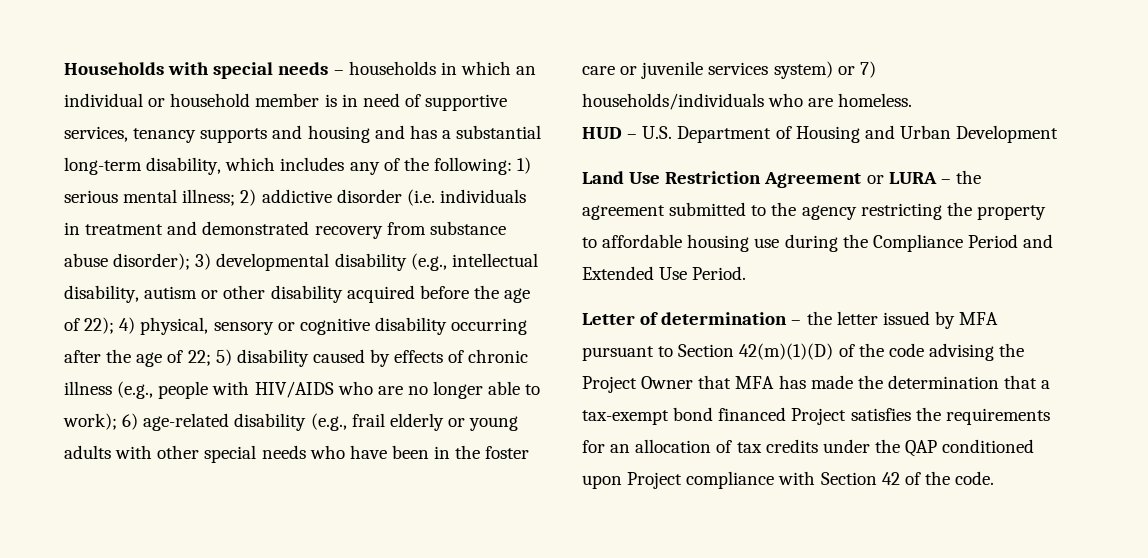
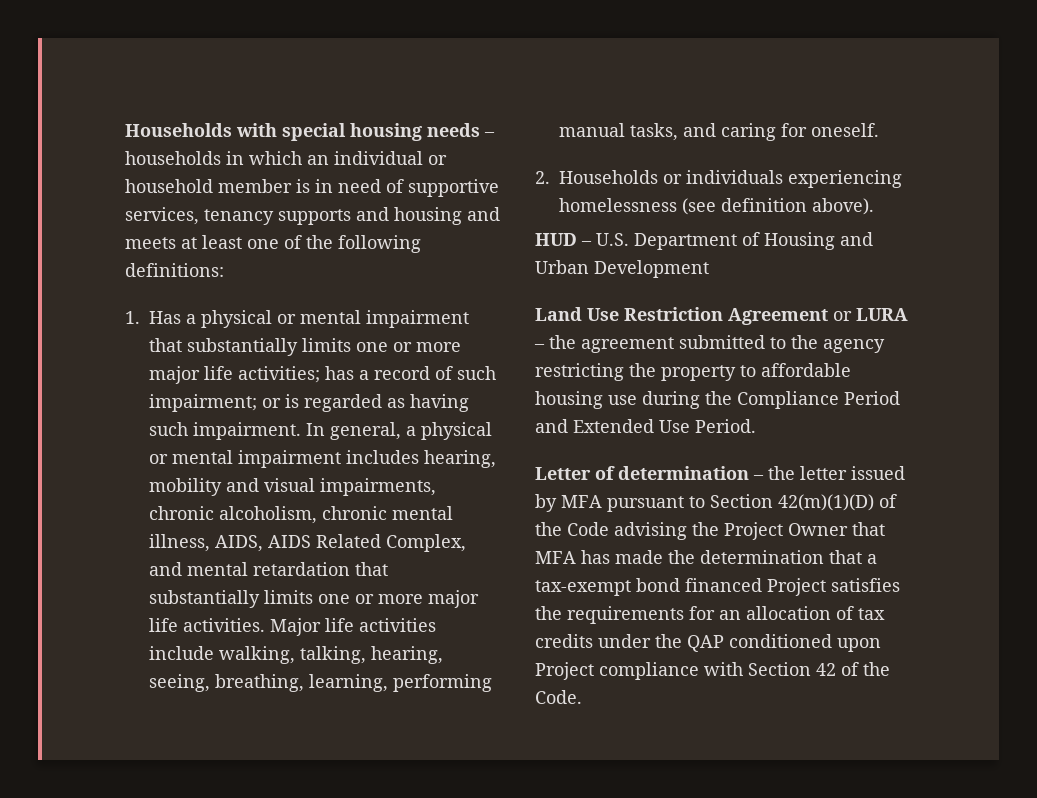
(274, 70) none -> [350,123,422,141] housing
[409,125,542,139] [64,157,532,175] [64,189,526,206] [64,221,506,239] [64,253,538,271] [64,285,531,303] [64,317,528,335] [64,349,529,367] [64,381,541,399] [63,413,519,431] [64,445,530,463] [582,61,876,79] [582,93,913,110] has a substantial long-term disability, which includes any of the following: 1) serious mental illness; 2) addictive disorder (i.e. individuals in treatment and demonstrated recovery from substance abuse disorder); 3) developmental disability (e.g., intellectual disability, autism or other disability acquired before the age of 22); 4) physical, sensory or cognitive disability occurring after the age of 22; 5) disability caused by effects of chronic illness (e.g., people with HIV/AIDS who are no longer able to work); 6) age-related disability (e.g., frail elderly or young adults with other special needs who have been in the foster care or juvenile services system) or 7) households/individuals who are homeless. -> [125,235,421,253] [125,263,224,277] [125,310,469,328] [149,338,461,356] [149,366,496,384] [149,394,469,412] [149,422,492,440] [149,450,496,468] [149,478,436,496] [149,506,453,524] [149,534,466,552] [149,562,388,576] [149,590,479,608] [149,618,436,636] [149,646,443,664] [149,674,492,692] [559,123,879,141] [535,170,902,188] [559,198,874,215] meets at least one of the following definitions: // 1. Has a physical or mental impairment that substantially limits one or more major life activities; has a record of such impairment; or is regarded as having such impairment. In general, a physical or mental impairment includes hearing, mobility and visual impairments, chronic alcoholism, chronic mental illness, AIDS, AIDS Related Complex, and mental retardation that substantially limits one or more major life activities. Major life activities include walking, talking, hearing, seeing, breathing, learning, performing manual tasks, and caring for oneself. // 2. Households or individuals experiencing homelessness (see definition above).
[888,343,924,357] code -> [567,522,609,536] Code
[955,471,995,485] code. -> [535,690,582,704] Code.

